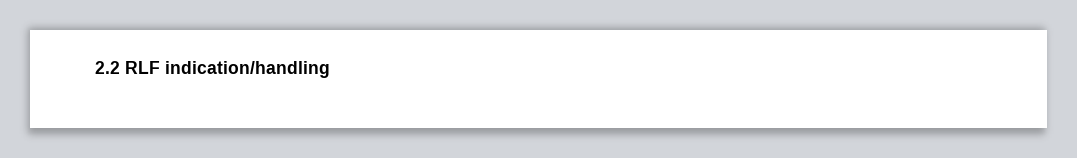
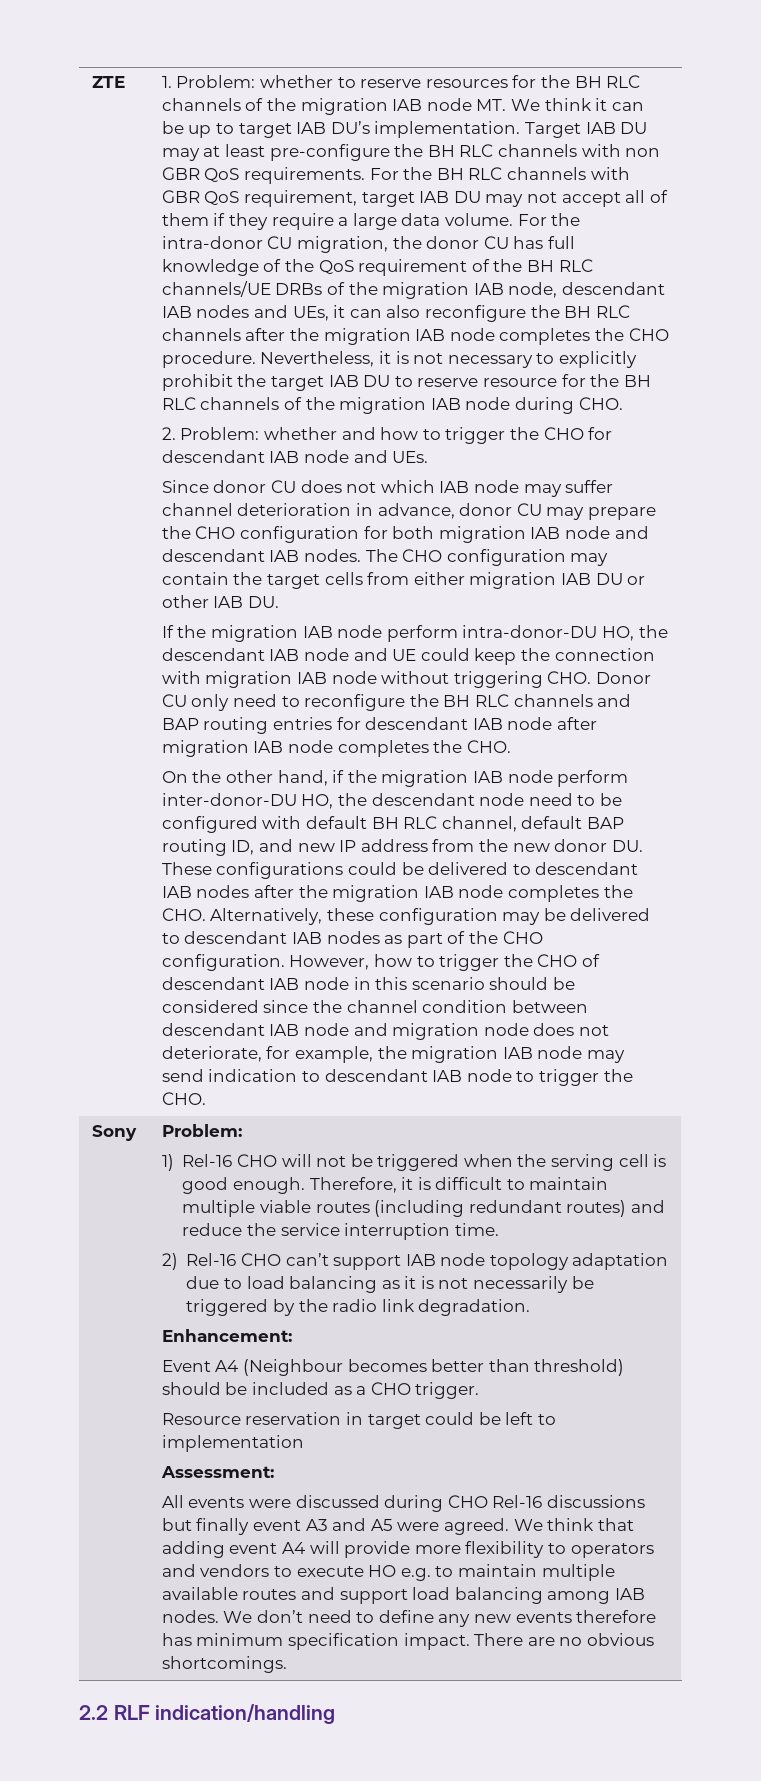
(95, 67) none -> [91,76,125,88] [161,75,641,88] [161,98,644,115] [161,121,648,138] [161,144,661,161] [161,167,630,184] [161,190,668,207] [161,213,581,230] [161,236,575,253] [161,259,593,276] [161,281,665,299] [161,305,630,322] [161,328,669,345] [161,351,637,368] [161,374,651,391] [161,397,623,414] [161,427,613,444] [161,450,429,463] [161,480,614,497] [161,503,656,520] [161,526,649,543] [161,549,609,566] [161,572,646,589] [161,595,280,608] [161,625,668,642] [161,648,655,665] [161,671,651,688] [161,694,632,711] [161,717,597,734] [161,740,511,757] [161,770,629,787] [161,793,622,809] [161,816,624,833] [161,839,643,856] [161,862,639,879] [161,885,633,902] [161,908,651,925] [161,931,543,948] [161,954,600,971] [161,977,575,990] [161,1000,588,1013] [161,1023,609,1040] [161,1046,625,1063] [161,1069,633,1086] [161,1092,206,1105] [91,1125,137,1141] [161,1124,242,1137] [161,1154,667,1171] [182,1177,609,1194] [182,1200,665,1217] [182,1223,499,1240] [161,1253,669,1270] [186,1276,594,1293] [186,1299,531,1316] [161,1329,292,1342] [161,1359,625,1376] [161,1382,480,1399] [161,1412,556,1429] [161,1435,304,1452] [160,1466,274,1478] [161,1495,645,1512] [161,1518,634,1535] [161,1541,654,1558] [161,1564,615,1581] [161,1587,645,1604] [161,1610,657,1627] [161,1633,654,1650] [161,1656,287,1673] ZTE | 1. Problem: whether to reserve resources for the BH RLC channels of the migration IAB node MT. We think it can be up to target IAB DU’s implementation. Target IAB DU may at least pre-configure the BH RLC channels with non GBR QoS requirements. For the BH RLC channels with GBR QoS requirement, target IAB DU may not accept all of them if they require a large data volume. For the intra-donor CU migration, the donor CU has full knowledge of the QoS requirement of the BH RLC channels/UE DRBs of the migration IAB node, descendant IAB nodes and UEs, it can also reconfigure the BH RLC channels after the migration IAB node completes the CHO procedure. Nevertheless, it is not necessary to explicitly prohibit the target IAB DU to reserve resource for the BH RLC channels of the migration IAB node during CHO. // 2. Problem: whether and how to trigger the CHO for descendant IAB node and UEs. // Since donor CU does not which IAB node may suffer channel deterioration in advance, donor CU may prepare the CHO configuration for both migration IAB node and descendant IAB nodes. The CHO configuration may contain the target cells from either migration IAB DU or other IAB DU. // If the migration IAB node perform intra-donor-DU HO, the descendant IAB node and UE could keep the connection with migration IAB node without triggering CHO. Donor CU only need to reconfigure the BH RLC channels and BAP routing entries for descendant IAB node after migration IAB node completes the CHO. // On the other hand, if the migration IAB node perform inter-donor-DU HO, the descendant node need to be configured with default BH RLC channel, default BAP routing ID, and new IP address from the new donor DU. These configurations could be delivered to descendant IAB nodes after the migration IAB node completes the CHO. Alternatively, these configuration may be delivered to descendant IAB nodes as part of the CHO configuration. However, how to trigger the CHO of descendant IAB node in this scenario should be considered since the channel condition between descendant IAB node and migration node does not deteriorate, for example, the migration IAB node may send indication to descendant IAB node to trigger the CHO. // Sony | Problem: // 1) Rel-16 CHO will not be triggered when the serving cell is good enough. Therefore, it is difficult to maintain multiple viable routes (including redundant routes) and reduce the service interruption time. // 2) Rel-16 CHO can’t support IAB node topology adaptation due to load balancing as it is not necessarily be triggered by the radio link degradation. // Enhancement: // Event A4 (Neighbour becomes better than threshold) should be included as a CHO trigger. // Resource reservation in target could be left to implementation // Assessment: // All events were discussed during CHO Rel-16 discussions but finally event A3 and A5 were agreed. We think that adding event A4 will provide more flexibility to operators and vendors to execute HO e.g. to maintain multiple available routes and support load balancing among IAB nodes. We don’t need to define any new events therefore has minimum specification impact. There are no obvious shortcomings. //

